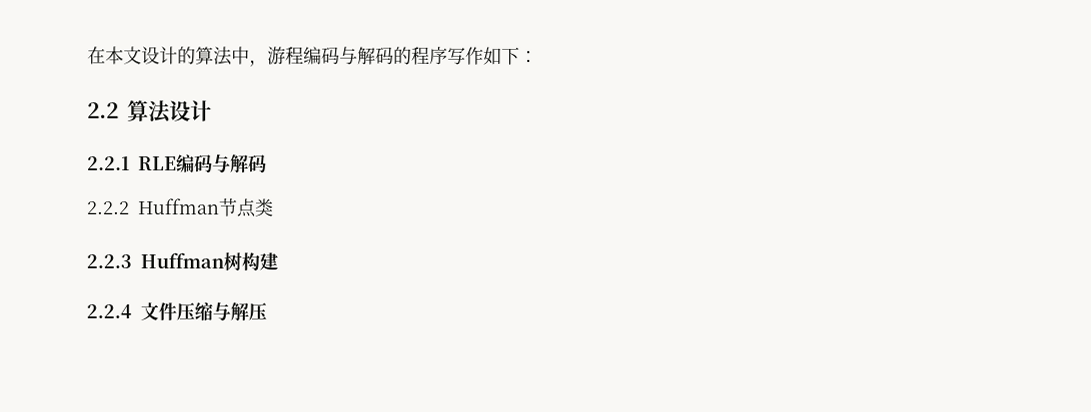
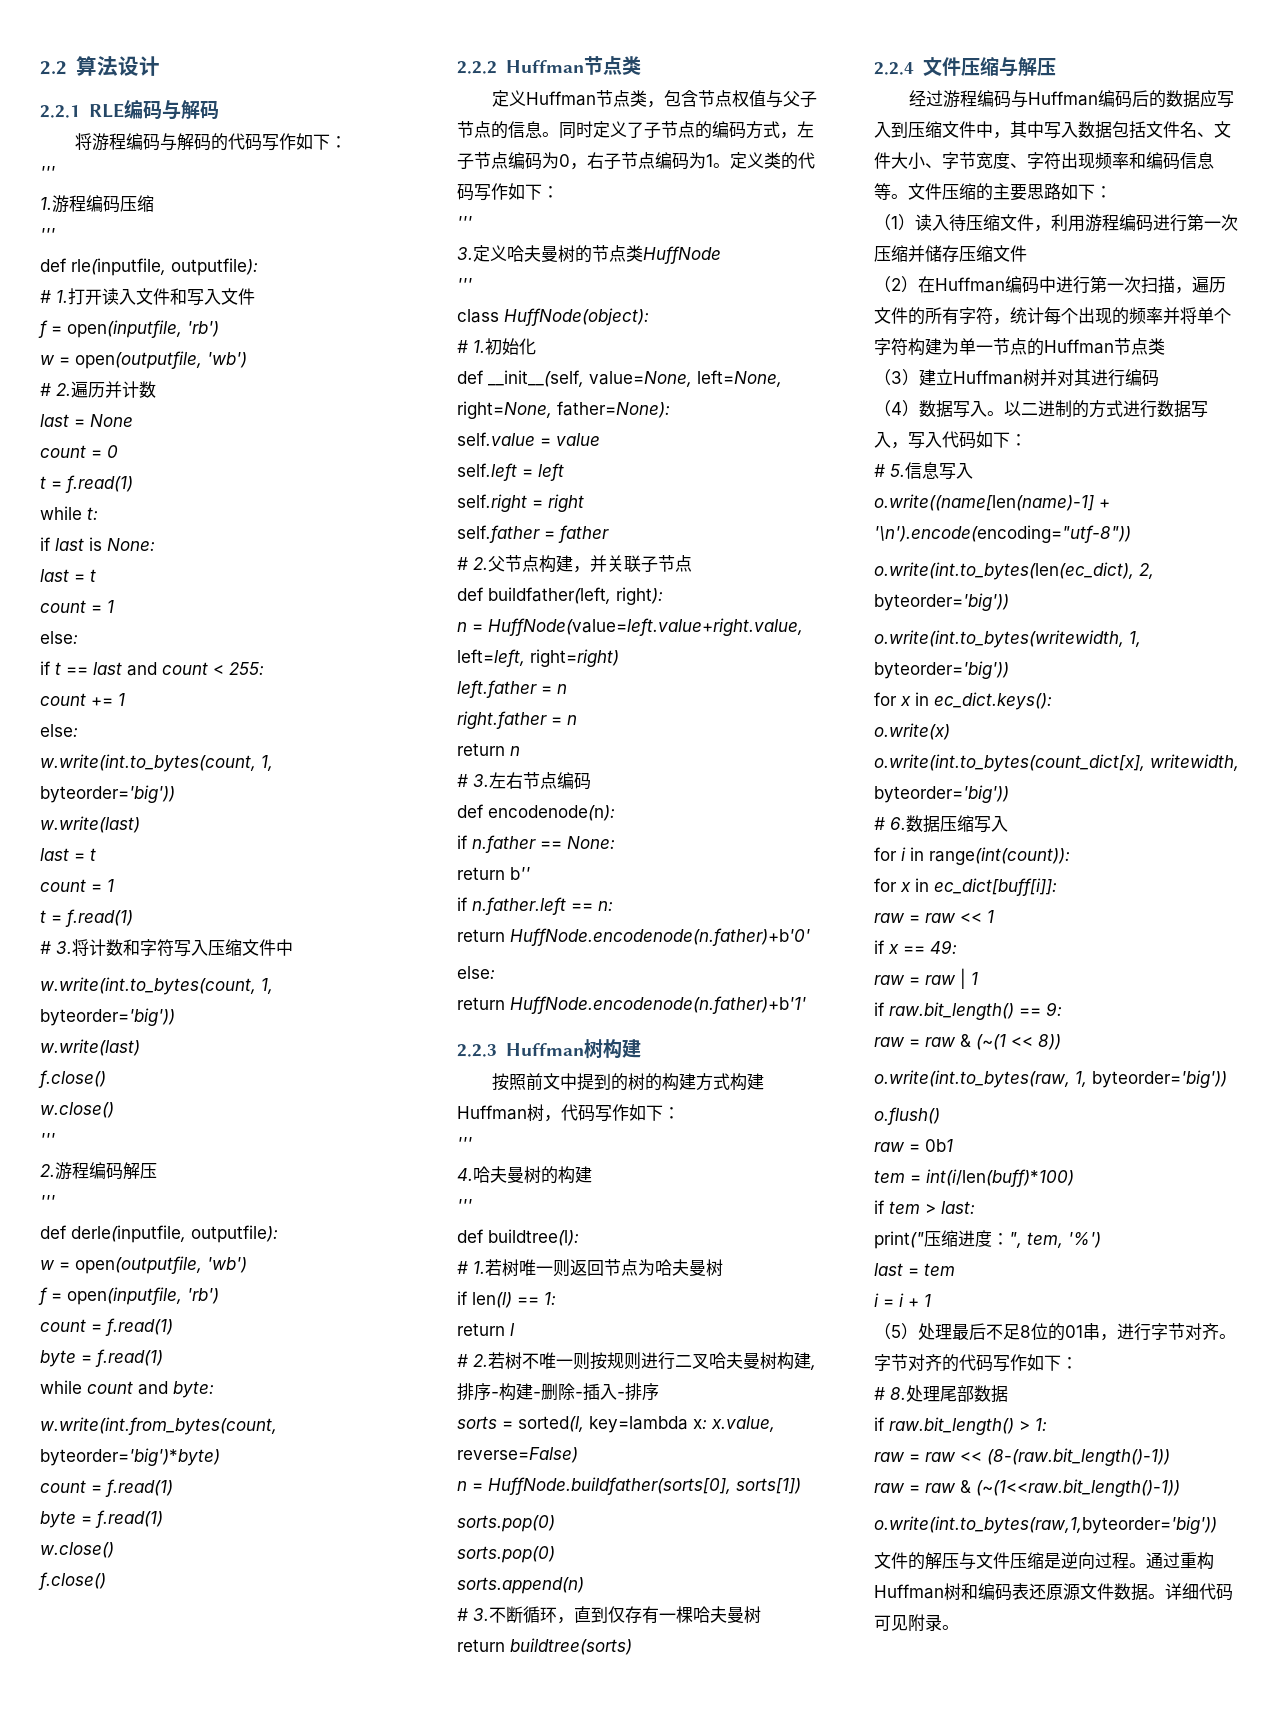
[87,46,538,67] 在本文设计的算法中，游程编码与解码的程序写作如下： // -> (40, 68) none
[86,198,274,218] [86,252,278,271] 2.2.2 Huffman节点类 // 2.2.3 Huffman树构建 -> [75,133,348,151] [40,166,55,179] [40,195,154,213] [40,228,55,241] [40,258,258,276] [40,288,255,306] [38,320,219,338] [40,351,247,369] [40,381,156,398] [40,414,133,427] [40,445,118,458] [40,475,133,493] [40,506,98,520] [40,537,155,551] [40,569,96,582] [40,600,114,613] [40,631,78,644] [40,661,264,676] [40,693,125,706] [40,724,78,737] [40,754,273,772] [40,785,175,803] [40,816,140,833] [40,848,96,861] [40,879,114,892] [40,909,133,927] [40,939,293,957] [40,977,273,995] [40,1008,175,1026] [40,1039,140,1056] [38,1070,106,1088] [40,1102,114,1118] [40,1133,55,1146] [40,1162,157,1180] [40,1195,55,1208] [40,1225,278,1243] [40,1256,247,1274] [38,1287,219,1305] [40,1318,173,1336] [40,1349,163,1367] [40,1380,214,1398] [40,1417,277,1435] [40,1448,220,1466] [40,1479,173,1497] [40,1510,163,1528] [40,1542,114,1558] [38,1572,106,1590] [457,56,641,75] [492,90,818,108] [457,121,814,139] [457,152,815,170] [457,183,559,201] [457,216,472,229] [457,245,721,264] [457,278,472,291] [457,308,649,326] [457,338,536,355] [457,370,782,387] [457,401,670,419] [457,432,600,446] [457,463,564,481] [457,494,584,512] [457,525,609,543] [457,555,692,573] [457,587,663,605] [457,618,803,636] [457,649,619,667] [457,680,567,698] [457,711,577,729] [457,743,520,756] [457,772,591,790] [457,804,615,821] [457,835,615,853] [457,867,530,880] [457,897,613,915] [457,928,810,946] [457,966,495,979] [457,996,806,1014] [457,1039,641,1059] [492,1073,765,1091] [457,1104,680,1122] [457,1137,472,1150] [457,1166,592,1184] [457,1199,472,1212] [457,1229,579,1246] [457,1259,723,1277] [457,1291,556,1308] [457,1323,515,1336] [457,1352,816,1370] [457,1383,659,1401] [457,1416,775,1433] [457,1447,578,1463] [457,1477,801,1495] [457,1515,555,1532] [457,1546,555,1563] [457,1577,584,1594] [457,1606,761,1624] [457,1638,632,1655] 将游程编码与解码的代码写作如下： // ''' // 1.游程编码压缩 // ''' // def rle(inputfile, outputfile): // # 1.打开读入文件和写入文件 // f = open(inputfile, 'rb') // w = open(outputfile, 'wb') // # 2.遍历并计数 // last = None // count = 0 // t = f.read(1) // while t: // if last is None: // last = t // count = 1 // else: // if t == last and count < 255: // count += 1 // else: // w.write(int.to_bytes(count, 1, byteorder='big')) // w.write(last) // last = t // count = 1 // t = f.read(1) // # 3.将计数和字符写入压缩文件中 // w.write(int.to_bytes(count, 1, byteorder='big')) // w.write(last) // f.close() // w.close() // ''' // 2.游程编码解压 // ''' // def derle(inputfile, outputfile): // w = open(outputfile, 'wb') // f = open(inputfile, 'rb') // count = f.read(1) // byte = f.read(1) // while count and byte: // w.write(int.from_bytes(count, byteorder='big')*byte) // count = f.read(1) // byte = f.read(1) // w.close() // f.close() // 2.2.2 Huffman节点类 // 定义Huffman节点类，包含节点权值与父子节点的信息。同时定义了子节点的编码方式，左子节点编码为0，右子节点编码为1。定义类的代码写作如下： // ''' // 3.定义哈夫曼树的节点类HuffNode // ''' // class HuffNode(object): // # 1.初始化 // def __init__(self, value=None, left=None, right=None, father=None): // self.value = value // self.left = left // self.right = right // self.father = father // # 2.父节点构建，并关联子节点 // def buildfather(left, right): // n = HuffNode(value=left.value+right.value, left=left, right=right) // left.father = n // right.father = n // return n // # 3.左右节点编码 // def encodenode(n): // if n.father == None: // return b'' // if n.father.left == n: // return HuffNode.encodenode(n.father)+b'0' // else: // return HuffNode.encodenode(n.father)+b'1' // 2.2.3 Huffman树构建 // 按照前文中提到的树的构建方式构建Huffman树，代码写作如下： // ''' // 4.哈夫曼树的构建 // ''' // def buildtree(l): // # 1.若树唯一则返回节点为哈夫曼树 // if len(l) == 1: // return l // # 2.若树不唯一则按规则进行二叉哈夫曼树构建,排序-构建-删除-插入-排序 // sorts = sorted(l, key=lambda x: x.value, reverse=False) // n = HuffNode.buildfather(sorts[0], sorts[1]) // sorts.pop(0) // sorts.pop(0) // sorts.append(n) // # 3.不断循环，直到仅存有一棵哈夫曼树 // return buildtree(sorts)
(267, 311) none -> [909,90,1235,108] [874,121,1231,139] [874,152,1214,170] [874,183,1112,201] [874,214,1238,232] [874,245,1027,262] [874,276,1226,294] [874,307,1231,325] [874,338,1165,356] [874,369,1159,387] [874,400,1208,418] [874,431,1027,449] [874,462,973,480] [874,494,1110,511] [874,525,1131,543] [874,562,1154,580] [874,593,1009,611] [874,630,1141,648] [874,661,1009,679] [874,692,1052,710] [874,723,950,740] [874,754,1239,772] [874,785,1009,803] [874,815,1008,833] [874,847,1070,865] [874,878,1057,896] [874,910,994,923] [874,940,957,954] [874,968,978,989] [874,1002,1062,1020] [874,1034,1061,1050] [874,1070,1227,1088] [874,1107,940,1125] [874,1139,953,1152] [874,1169,1074,1187] [874,1200,975,1214] [874,1230,1101,1249] [874,1263,955,1276] [874,1293,931,1307] [874,1323,1236,1341] [874,1354,1078,1372] [874,1385,1008,1403] [874,1417,1047,1435] [874,1448,1170,1466] [874,1479,1180,1497] [874,1516,1217,1534] [874,1552,1214,1570] [874,1583,1233,1601] [874,1614,959,1632] // 经过游程编码与Huffman编码后的数据应写入到压缩文件中，其中写入数据包括文件名、文件大小、字节宽度、字符出现频率和编码信息等。文件压缩的主要思路如下： // （1）读入待压缩文件，利用游程编码进行第一次压缩并储存压缩文件 // （2）在Huffman编码中进行第一次扫描，遍历文件的所有字符，统计每个出现的频率并将单个字符构建为单一节点的Huffman节点类 // （3）建立Huffman树并对其进行编码 // （4）数据写入。以二进制的方式进行数据写入，写入代码如下： // # 5.信息写入 // o.write((name[len(name)-1] + '\n').encode(encoding="utf-8")) // o.write(int.to_bytes(len(ec_dict), 2, byteorder='big')) // o.write(int.to_bytes(writewidth, 1, byteorder='big')) // for x in ec_dict.keys(): // o.write(x) // o.write(int.to_bytes(count_dict[x], writewidth, byteorder='big')) // # 6.数据压缩写入 // for i in range(int(count)): // for x in ec_dict[buff[i]]: // raw = raw << 1 // if x == 49: // raw = raw | 1 // if raw.bit_length() == 9: // raw = raw & (~(1 << 8)) // o.write(int.to_bytes(raw, 1, byteorder='big')) // o.flush() // raw = 0b1 // tem = int(i/len(buff)*100) // if tem > last: // print("压缩进度：", tem, '%') // last = tem // i = i + 1 // （5）处理最后不足8位的01串，进行字节对齐。字节对齐的代码写作如下： // # 8.处理尾部数据 // if raw.bit_length() > 1: // raw = raw << (8-(raw.bit_length()-1)) // raw = raw & (~(1<<raw.bit_length()-1)) // o.write(int.to_bytes(raw,1,byteorder='big')) // 文件的解压与文件压缩是逆向过程。通过重构Huffman树和编码表还原源文件数据。详细代码可见附录。

